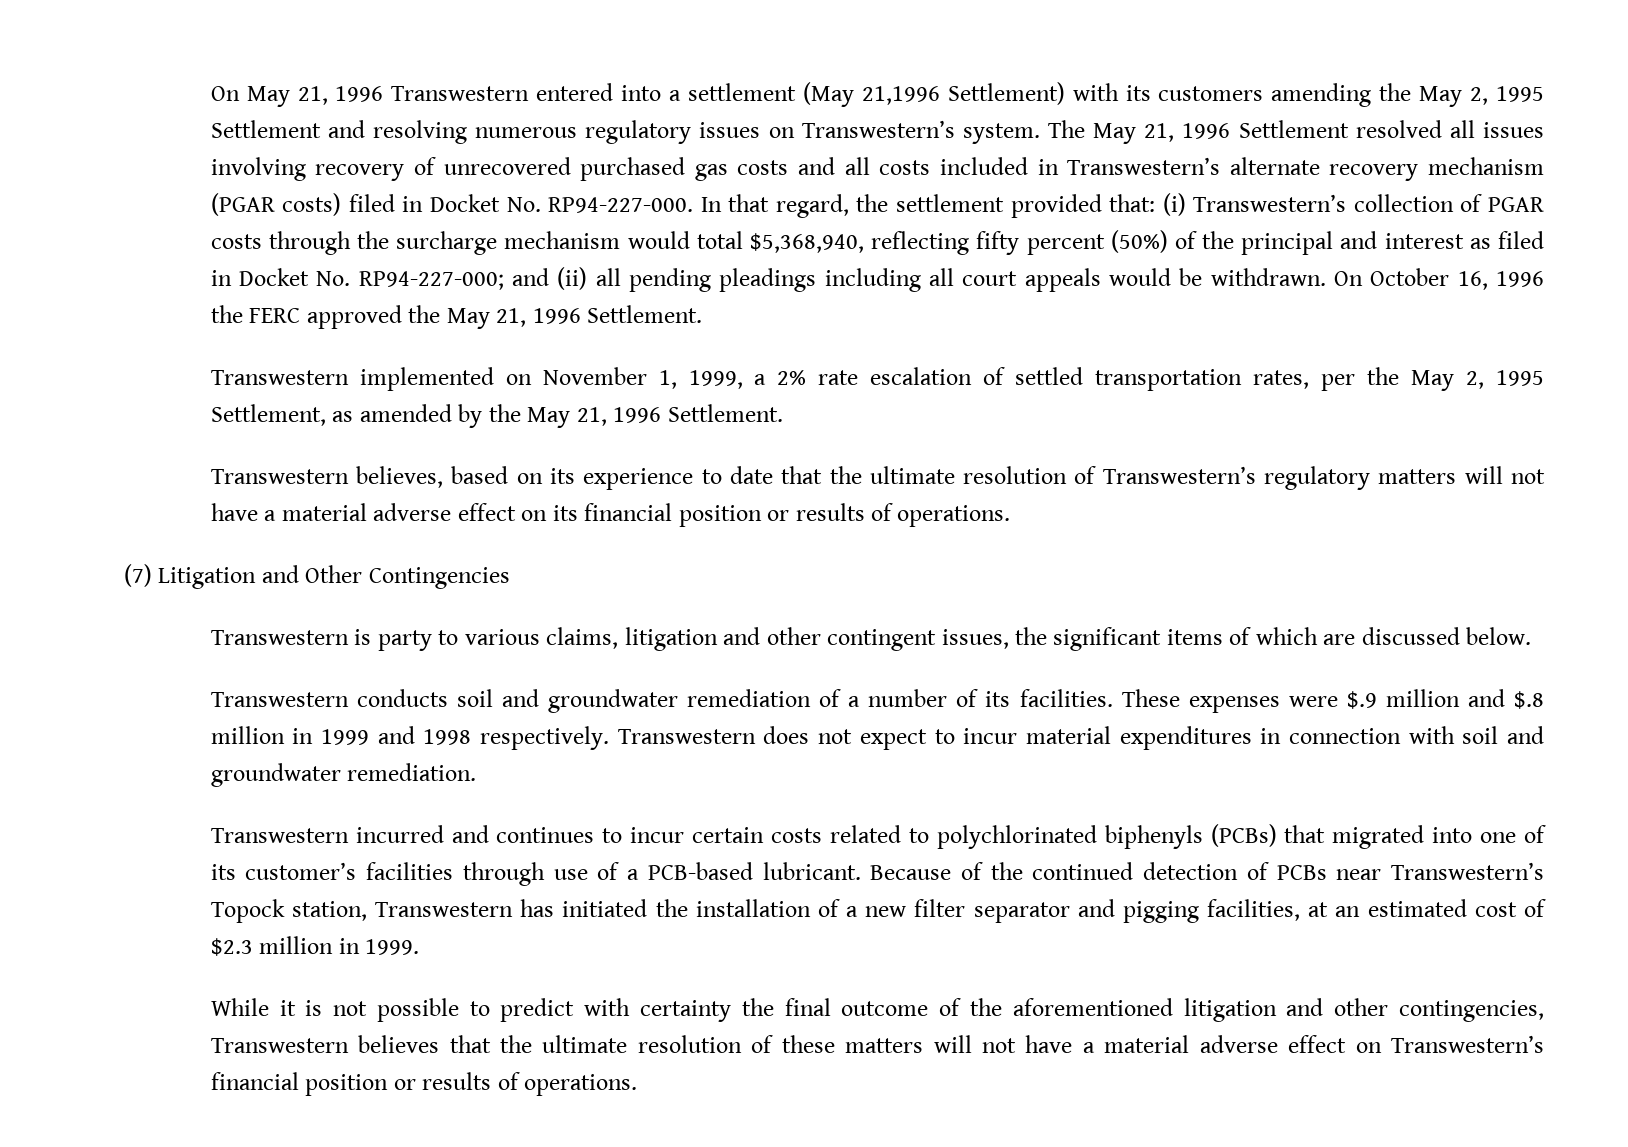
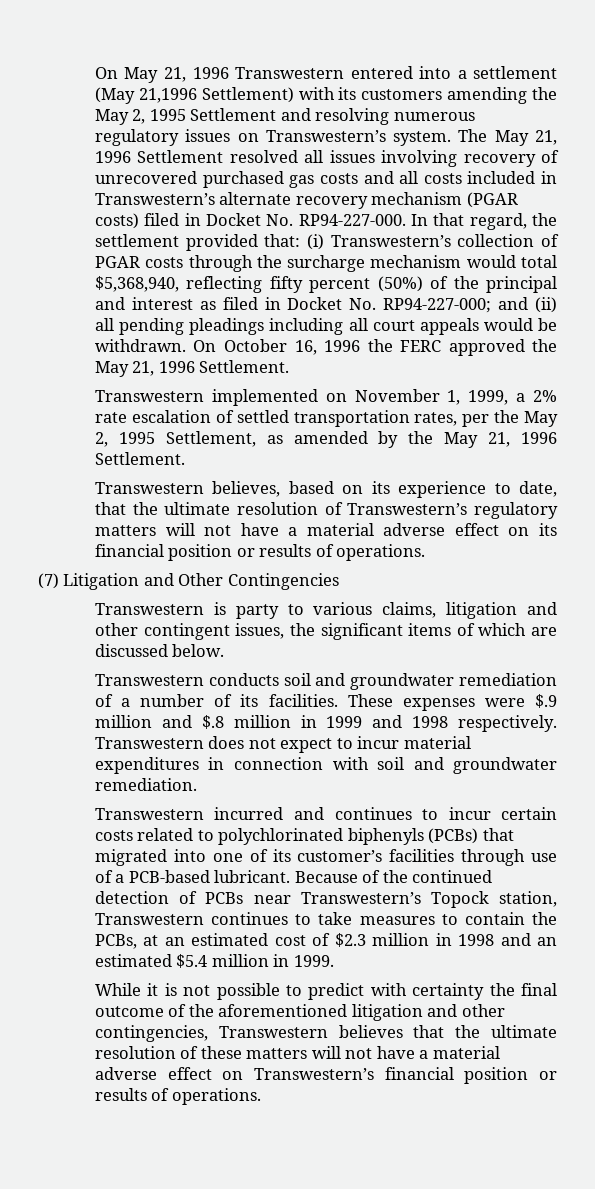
[729,466,773,484] date -> [519,481,557,497] date,
[520,899,1301,923] has initiated the installation of a new filter separator and pigging facilities, -> [211,912,557,925] [94,934,137,949] continues to take measures to contain the PCBs,
(360, 946) none -> [458,933,557,946] [94,954,290,968] 1998 and an estimated $5.4 million in

